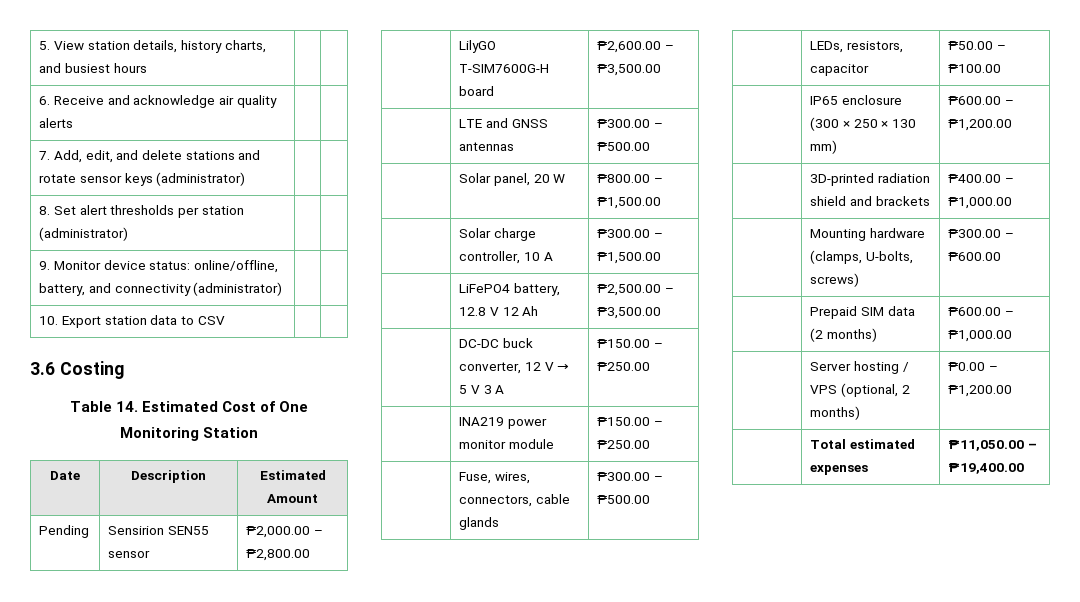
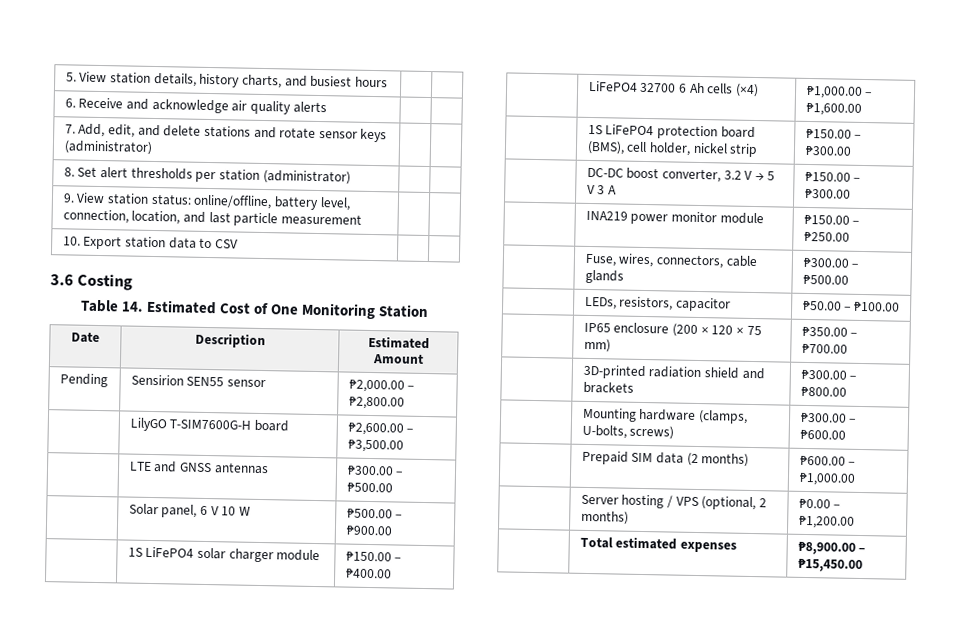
[53,260,278,273] [39,282,283,296] Monitor device status: online/offline, battery, and connectivity (administrator) -> [76,192,351,211] [62,209,362,227] View station status: online/offline, battery level, connection, location, and last particle measurement
[533,174,566,183] [597,174,663,183] [597,197,662,209] [459,228,536,241] [459,251,553,264] [597,229,663,238] [597,252,662,264] [459,283,560,296] [459,306,539,316] [597,284,674,296] [597,307,662,319] [459,338,533,348] [459,362,541,374] 20 W | ₱800.00 – ₱1,500.00 // | Solar charge controller, 10 A | ₱300.00 – ₱1,500.00 // | LiFePO4 battery, 12.8 V 12 Ah | ₱2,500.00 – ₱3,500.00 // | DC-DC buck converter, 12 -> [199,505,251,516] [346,508,403,519] [345,525,393,536] [127,546,321,563] [345,551,402,562] [345,568,392,579] [588,80,759,98] [805,85,873,99] [805,102,862,116] [587,124,756,140] [586,140,759,158] [805,128,862,139] [804,145,852,156] [586,167,742,183] 6 V 10 W | ₱500.00 – ₱900.00 // | 1S LiFePO4 solar charger module | ₱150.00 – ₱400.00 // | LiFePO4 32700 6 Ah cells (×4) | ₱1,000.00 – ₱1,600.00 // | 1S LiFePO4 protection board (BMS), cell holder, nickel strip | ₱150.00 – ₱300.00 // | DC-DC boost converter, 3.2
[597,362,651,371] ₱250.00 -> [804,188,851,199] ₱300.00
[810,117,916,131] [810,140,838,154] [948,96,1014,105] [948,119,1013,131] (300 × 250 × 130 mm) | ₱600.00 – ₱1,200.00 -> [671,323,762,337] [583,338,611,353] [801,326,858,337] [801,343,848,354] (200 × 120 × 75 mm) | ₱350.00 – ₱700.00
[948,174,1014,183] [948,197,1013,209] ₱400.00 – ₱1,000.00 -> [800,369,857,380] [800,386,847,397] ₱300.00 – ₱800.00
[948,440,1037,451] [948,463,1025,474] ₱11,050.00 – ₱19,400.00 -> [797,541,866,555] [797,558,863,573] ₱8,900.00 – ₱15,450.00

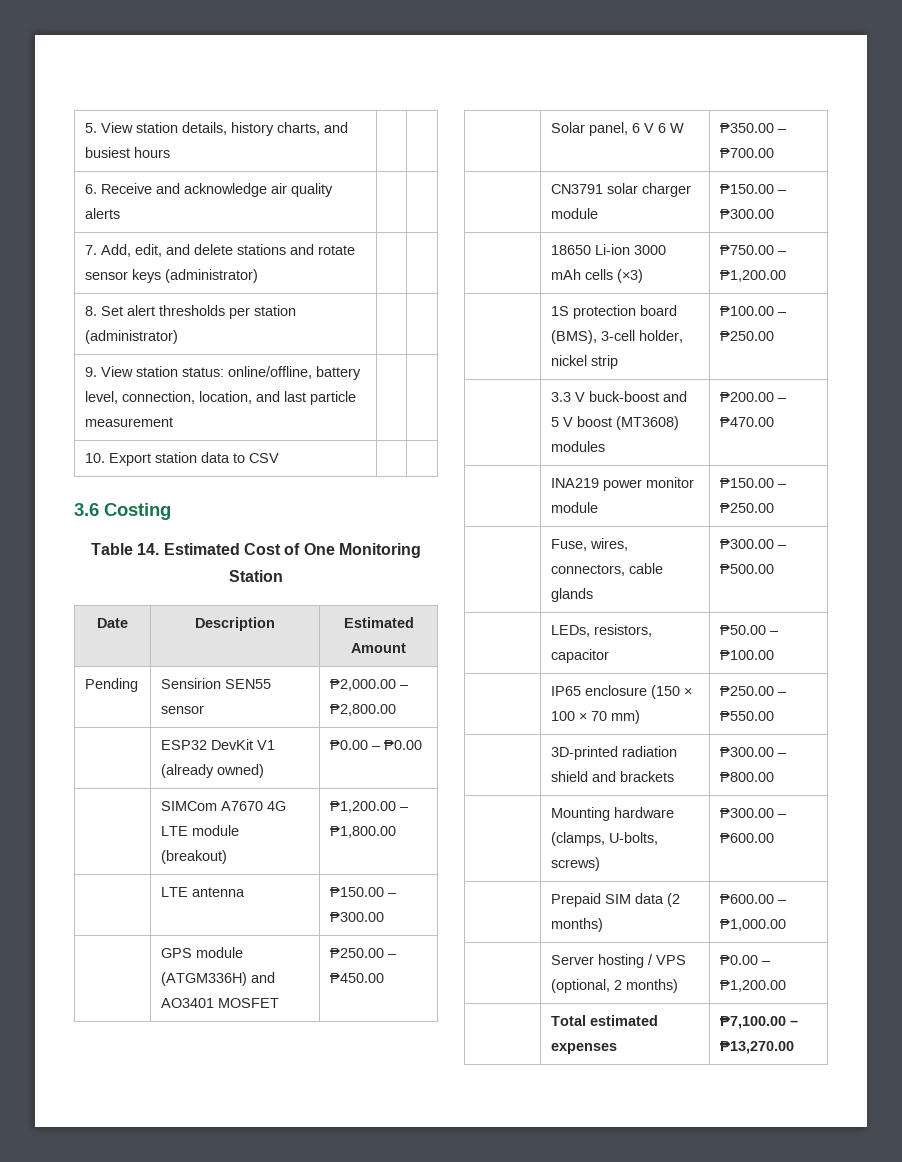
[129,417,289,432] [347,422,414,436] [347,439,404,453] [128,461,269,475] [346,465,404,476] [346,482,393,493] LilyGO T-SIM7600G-H board | ₱2,600.00 – ₱3,500.00 // | LTE and GNSS antennas | ₱300.00 – ₱500.00 -> [161,739,276,750] [161,764,265,778] [330,740,423,750] [161,801,287,811] [161,825,240,836] [161,850,228,864] [330,801,410,813] [330,826,397,838] [161,887,246,897] [330,887,398,897] [330,912,385,922] [161,947,244,958] [161,972,276,986] [161,998,280,1008] [330,948,398,958] [330,973,385,983] ESP32 DevKit V1 (already owned) | ₱0.00 – ₱0.00 // | SIMCom A7670 4G LTE module (breakout) | ₱1,200.00 – ₱1,800.00 // | LTE antenna | ₱150.00 – ₱300.00 // | GPS module (ATGM336H) and AO3401 MOSFET | ₱250.00 – ₱450.00
[221,506,237,516] 10 -> [658,123,667,133] 6
[346,508,403,519] [345,525,393,536] [127,546,195,558] ₱500.00 – ₱900.00 // | 1S LiFePO4 -> [720,123,788,133] [720,148,775,158] [551,184,604,194] ₱350.00 – ₱700.00 // | CN3791
[345,568,392,579] [588,80,759,98] [805,85,873,99] [805,102,862,116] [587,124,655,136] ₱400.00 // | LiFePO4 32700 6 Ah cells (×4) | ₱1,000.00 – ₱1,600.00 // | 1S LiFePO4 -> [720,209,775,219] [551,244,667,255] [551,269,644,283] [720,245,788,255] [720,270,787,282] [551,306,570,316] ₱300.00 // | 18650 Li-ion 3000 mAh cells (×3) | ₱750.00 – ₱1,200.00 // | 1S
[626,141,648,153] cell -> [601,330,636,341] 3-cell
[805,128,862,139] [804,145,852,156] [586,167,775,183] [586,184,617,195] [804,171,861,182] [804,188,851,199] ₱150.00 – ₱300.00 // | DC-DC boost converter, 3.2 V → 5 V 3 A | ₱150.00 – ₱300.00 -> [720,306,788,316] [720,331,775,341] [551,391,688,402] [551,416,680,430] [551,441,606,452] [720,392,788,402] [720,417,775,427] ₱100.00 – ₱250.00 // | 3.3 V buck-boost and 5 V boost (MT3608) modules | ₱200.00 – ₱470.00
[671,323,762,337] [583,338,611,353] [801,326,858,337] [801,343,848,354] (200 × 120 × 75 mm) | ₱350.00 – ₱700.00 -> [651,685,693,699] [551,710,641,724] [720,686,788,696] [720,711,775,721] (150 × 100 × 70 mm) | ₱250.00 – ₱550.00
[797,541,866,555] [797,558,863,573] ₱8,900.00 – ₱15,450.00 -> [720,1016,799,1029] [720,1041,795,1054] ₱7,100.00 – ₱13,270.00

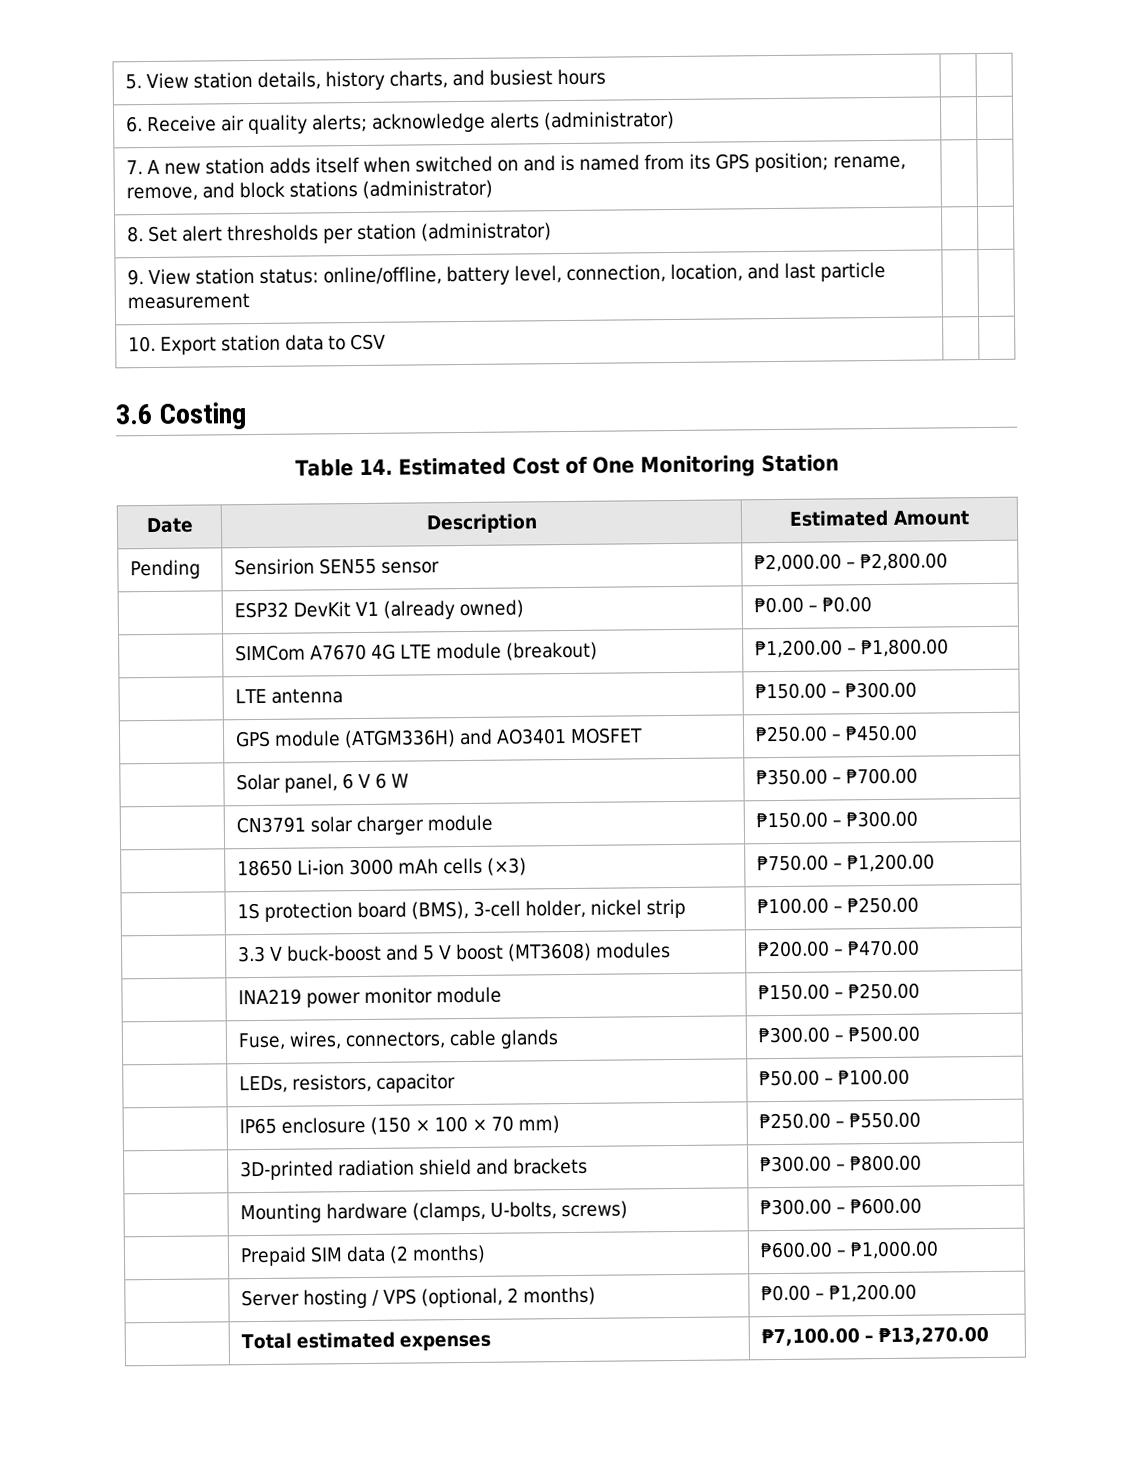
[156,183,334,197] and acknowledge air quality -> [221,112,487,135] air quality alerts; acknowledge
(121, 213) none -> [544,110,676,131] (administrator)
[101,244,356,257] [85,269,162,283] Add, edit, and delete stations and rotate sensor keys -> [147,152,907,175] [126,180,359,202] A new station adds itself when switched on and is named from its GPS position; rename, remove, and block stations

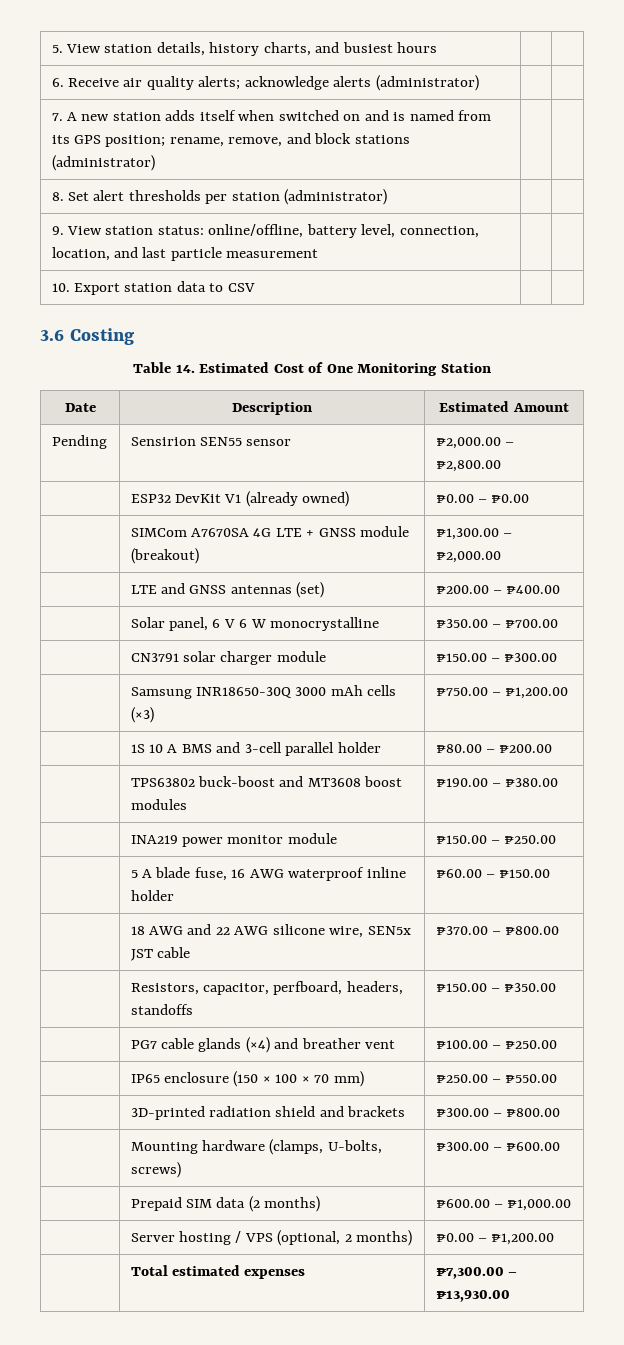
[310,643,368,661] A7670 -> [191,528,250,537] A7670SA
(433, 651) none -> [306,528,356,537] + GNSS
[755,638,950,659] [235,688,344,704] [755,681,918,700] [235,727,644,749] [755,724,919,743] ₱1,200.00 – ₱1,800.00 // | LTE antenna | ₱150.00 – ₱300.00 // | GPS module (ATGM336H) and AO3401 MOSFET | ₱250.00 – ₱450.00 -> [435,528,513,540] [435,551,501,563] [130,582,325,598] [435,585,561,594] ₱1,300.00 – ₱2,000.00 // | LTE and GNSS antennas (set) | ₱200.00 – ₱400.00
(410, 780) none -> [270,617,380,631] monocrystalline
[237,859,346,877] 18650 Li-ion -> [130,687,293,699] Samsung INR18650-30Q
[264,898,687,922] [757,896,920,915] [238,942,672,963] [757,939,921,958] protection board (BMS), 3-cell holder, nickel strip | ₱100.00 – ₱250.00 // | 3.3 V buck-boost and 5 V boost (MT3608) modules | ₱200.00 – ₱470.00 -> [149,742,381,756] [435,744,553,753] [130,776,403,787] [130,799,187,810] [435,778,559,787] 10 A BMS and 3-cell parallel holder | ₱80.00 – ₱200.00 // | TPS63802 buck-boost and MT3608 boost modules | ₱190.00 – ₱380.00
[238,1029,560,1051] [758,1025,921,1044] [239,1073,457,1094] [759,1068,911,1087] Fuse, wires, connectors, cable glands | ₱300.00 – ₱500.00 // | LEDs, resistors, capacitor | ₱50.00 – ₱100.00 -> [130,867,406,881] [130,890,174,901] [435,869,551,878] [130,924,411,938] [130,947,191,961] [435,926,560,935] [130,981,403,995] [130,1004,193,1015] [435,983,557,992] [130,1037,396,1053] [435,1040,558,1049] 5 A blade fuse, 16 AWG waterproof inline holder | ₱60.00 – ₱150.00 // | 18 AWG and 22 AWG silicone wire, SEN5x JST cable | ₱370.00 – ₱800.00 // | Resistors, capacitor, perfboard, headers, standoffs | ₱150.00 – ₱350.00 // | PG7 cable glands (×4) and breather vent | ₱100.00 – ₱250.00
[761,1325,990,1347] ₱7,100.00 – ₱13,270.00 -> [435,1267,518,1279] [435,1290,510,1302] ₱7,300.00 – ₱13,930.00

